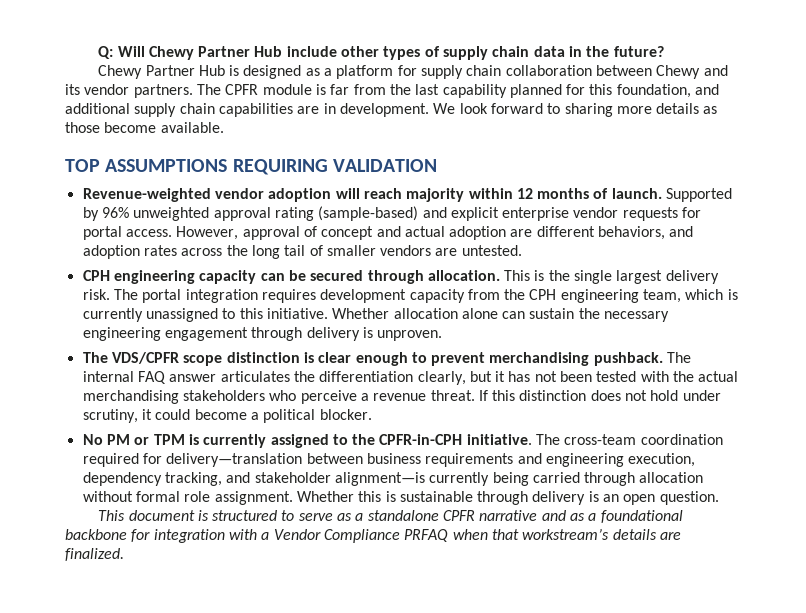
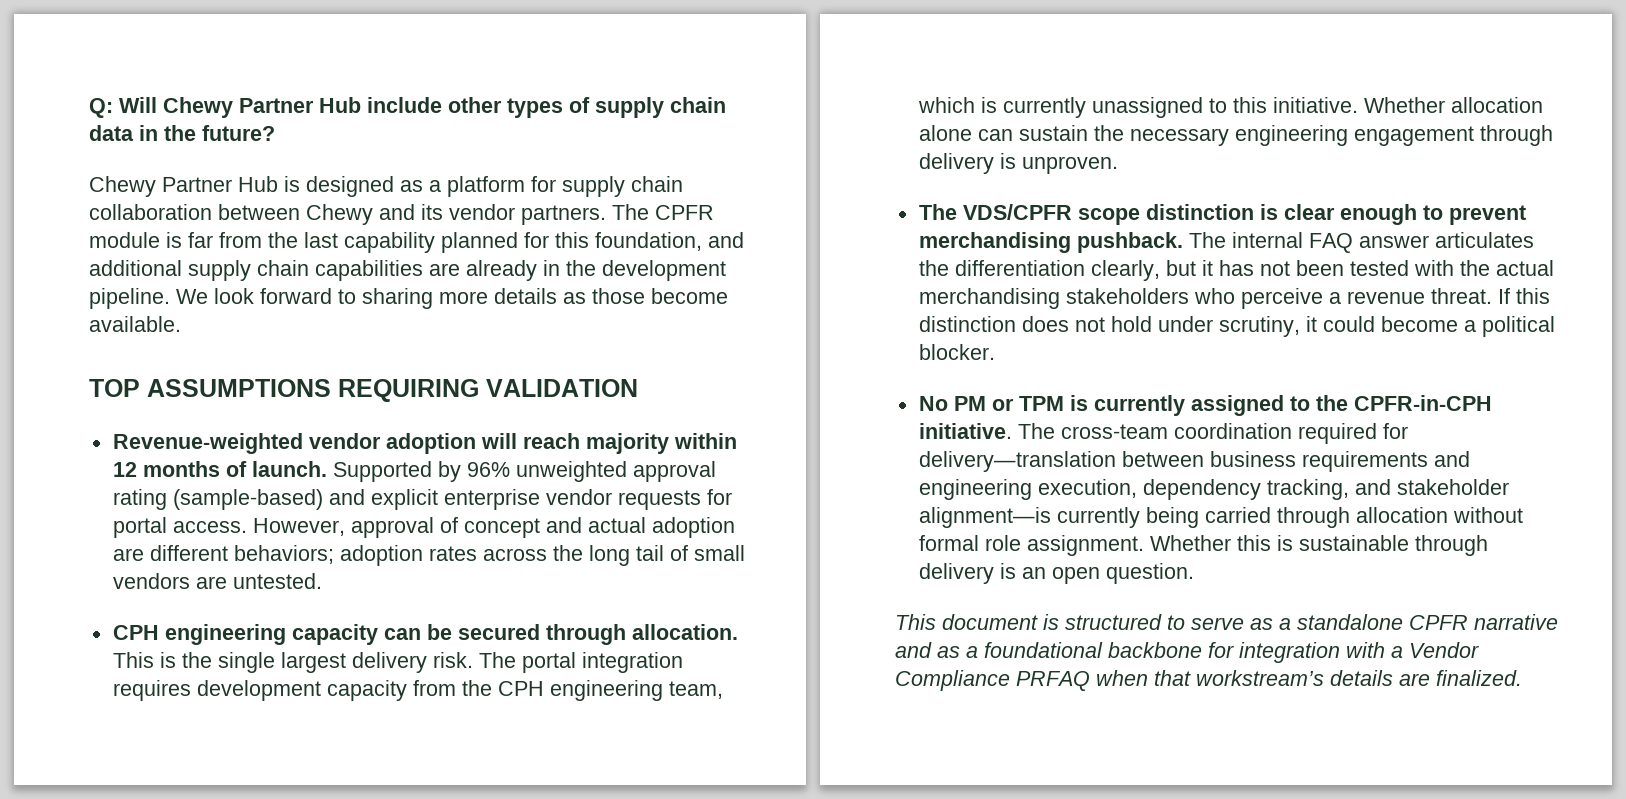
[323,103,429,117] in development. -> [466,260,726,281] [89,288,170,309] already in the development pipeline.
[598,226,694,240] behaviors, and -> [233,545,334,564] behaviors;
[326,245,376,256] smaller -> [693,545,745,561] small

